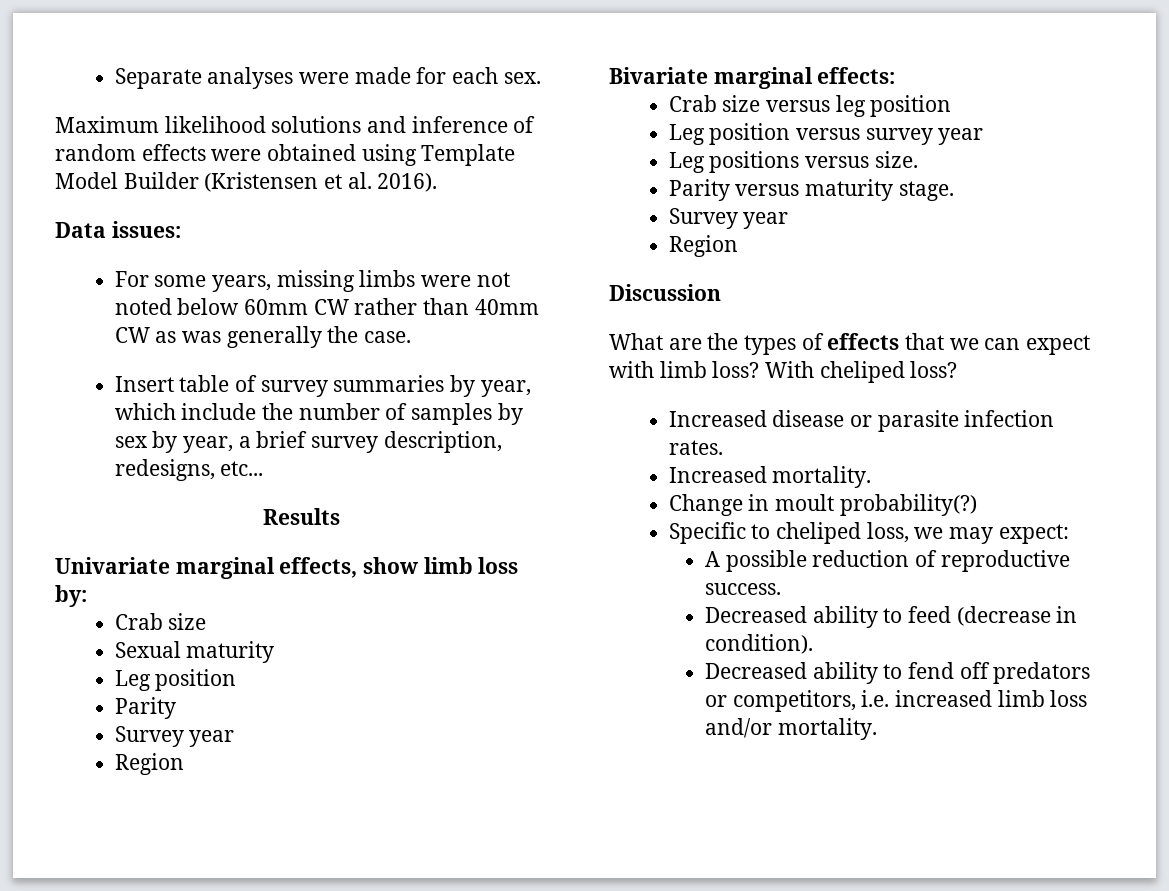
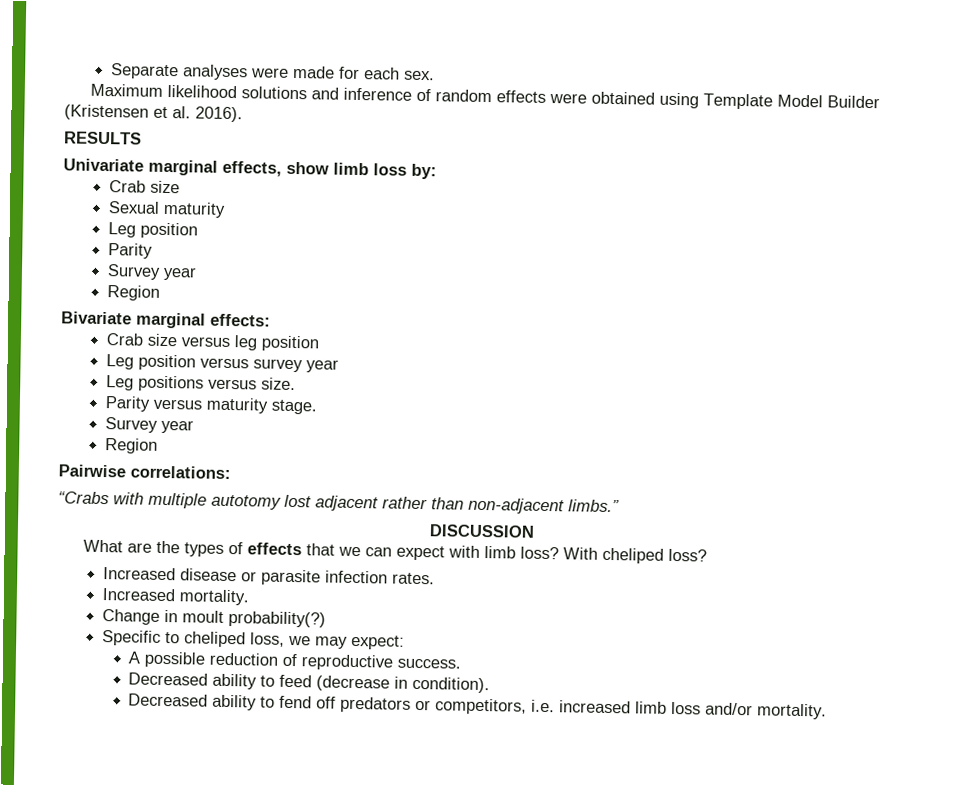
[55,221,181,238] [114,270,510,292] [114,298,539,315] [114,326,411,348] [114,375,531,397] [114,403,523,425] [114,431,502,453] [114,459,264,481] [263,508,340,525] Data issues: // For some years, missing limbs were not noted below 60mm CW rather than 40mm CW as was generally the case. // Insert table of survey summaries by year, which include the number of samples by sex by year, a brief survey description, redesigns, etc... // Results -> [63,131,142,145] RESULTS
[609,284,721,301] Discussion -> [58,464,231,480] [58,491,620,515] [429,524,535,538] Pairwise correlations: // “Crabs with multiple autotomy lost adjacent rather than non-adjacent limbs.” // DISCUSSION

